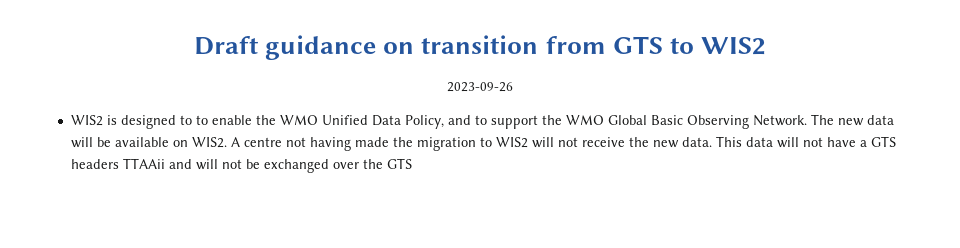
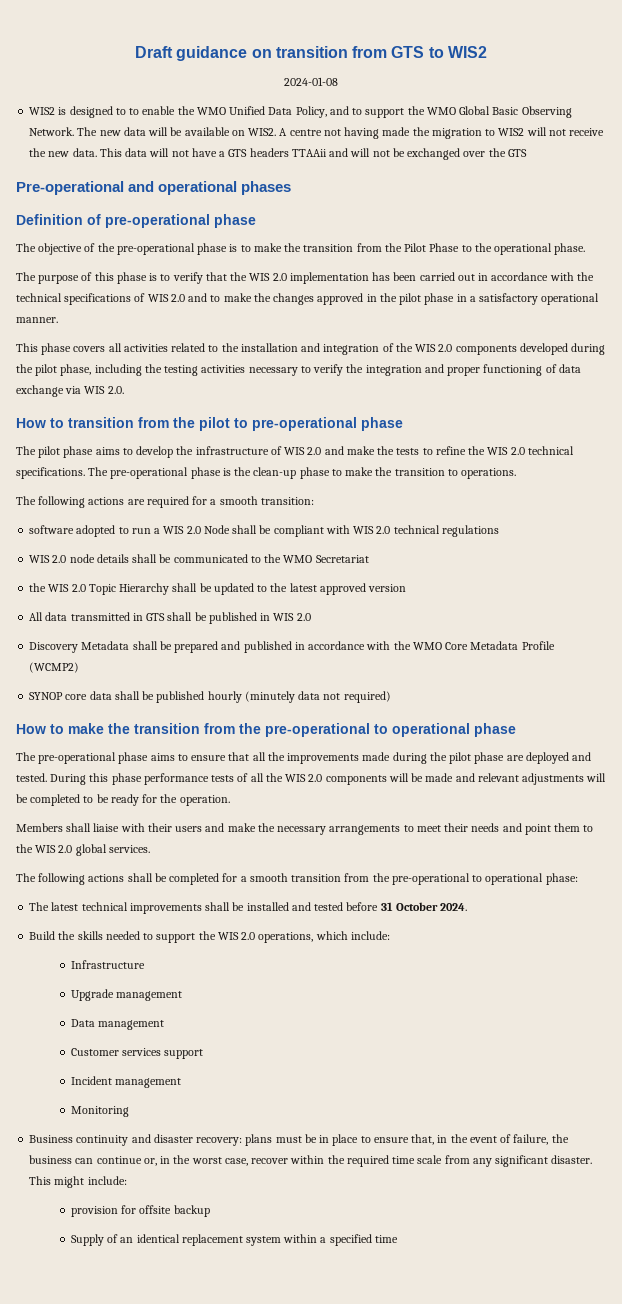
[447,82,513,92] 2023-09-26 -> [284,77,338,86] 2024-01-08
(412, 163) none -> [16,181,292,195] [16,214,256,228] [16,243,586,255] [16,272,594,284] [16,293,600,305] [16,317,58,323] [16,343,606,355] [16,364,581,376] [16,385,124,397] [16,417,403,431] [16,446,574,458] [16,467,517,479] [16,496,314,508] [29,525,499,537] [29,554,369,563] [29,583,407,595] [29,612,311,624] [29,641,555,653] [29,662,80,673] [29,691,391,703] [16,723,516,737] [16,752,592,764] [16,773,607,785] [16,794,230,806] [16,823,594,835] [16,844,150,856] [16,873,578,885] [29,902,468,914] [29,931,390,943] [70,960,145,969] [70,989,183,1001] [70,1019,165,1030] [70,1048,204,1059] [70,1076,182,1088] [70,1106,129,1117] [29,1134,569,1146] [29,1155,593,1167] [29,1176,127,1188] [70,1205,210,1217] [70,1234,398,1246] // Pre-operational and operational phases // Definition of pre-operational phase // The objective of the pre-operational phase is to make the transition from the Pilot Phase to the operational phase. // The purpose of this phase is to verify that the WIS 2.0 implementation has been carried out in accordance with the technical specifications of WIS 2.0 and to make the changes approved in the pilot phase in a satisfactory operational manner. // This phase covers all activities related to the installation and integration of the WIS 2.0 components developed during the pilot phase, including the testing activities necessary to verify the integration and proper functioning of data exchange via WIS 2.0. // How to transition from the pilot to pre-operational phase // The pilot phase aims to develop the infrastructure of WIS 2.0 and make the tests to refine the WIS 2.0 technical specifications. The pre-operational phase is the clean-up phase to make the transition to operations. // The following actions are required for a smooth transition: // software adopted to run a WIS 2.0 Node shall be compliant with WIS 2.0 technical regulations // WIS 2.0 node details shall be communicated to the WMO Secretariat // the WIS 2.0 Topic Hierarchy shall be updated to the latest approved version // All data transmitted in GTS shall be published in WIS 2.0 // Discovery Metadata shall be prepared and published in accordance with the WMO Core Metadata Profile (WCMP2) // SYNOP core data shall be published hourly (minutely data not required) // How to make the transition from the pre-operational to operational phase // The pre-operational phase aims to ensure that all the improvements made during the pilot phase are deployed and tested. During this phase performance tests of all the WIS 2.0 components will be made and relevant adjustments will be completed to be ready for the operation. // Members shall liaise with their users and make the necessary arrangements to meet their needs and point them to the WIS 2.0 global services. // The following actions shall be completed for a smooth transition from the pre-operational to operational phase: // The latest technical improvements shall be installed and tested before 31 October 2024. // Build the skills needed to support the WIS 2.0 operations, which include: // Infrastructure // Upgrade management // Data management // Customer services support // Incident management // Monitoring // Business continuity and disaster recovery: plans must be in place to ensure that, in the event of failure, the business can continue or, in the worst case, recover within the required time scale from any significant disaster. This might include: // provision for offsite backup // Supply of an identical replacement system within a specified time

